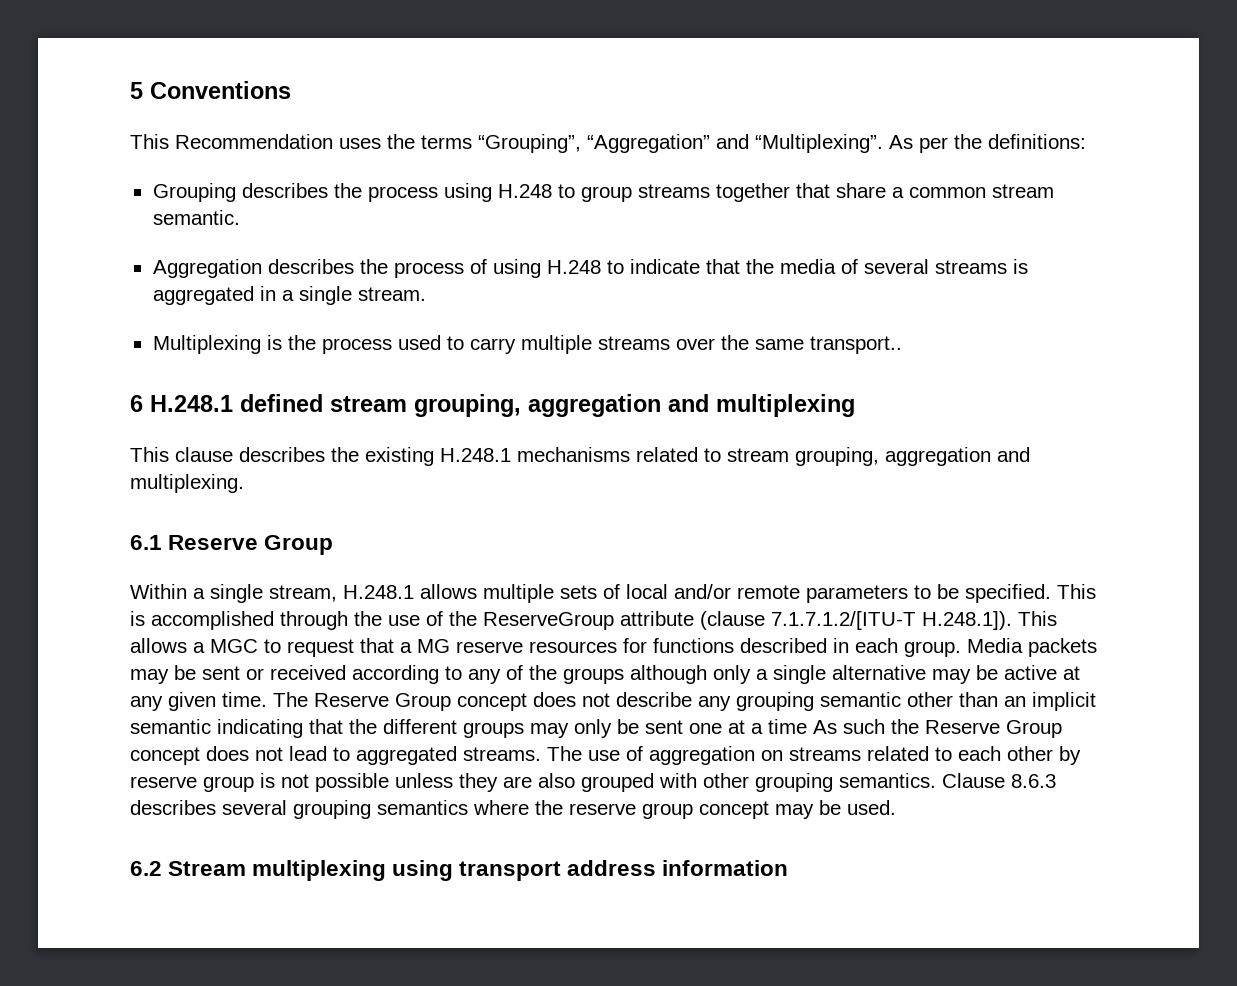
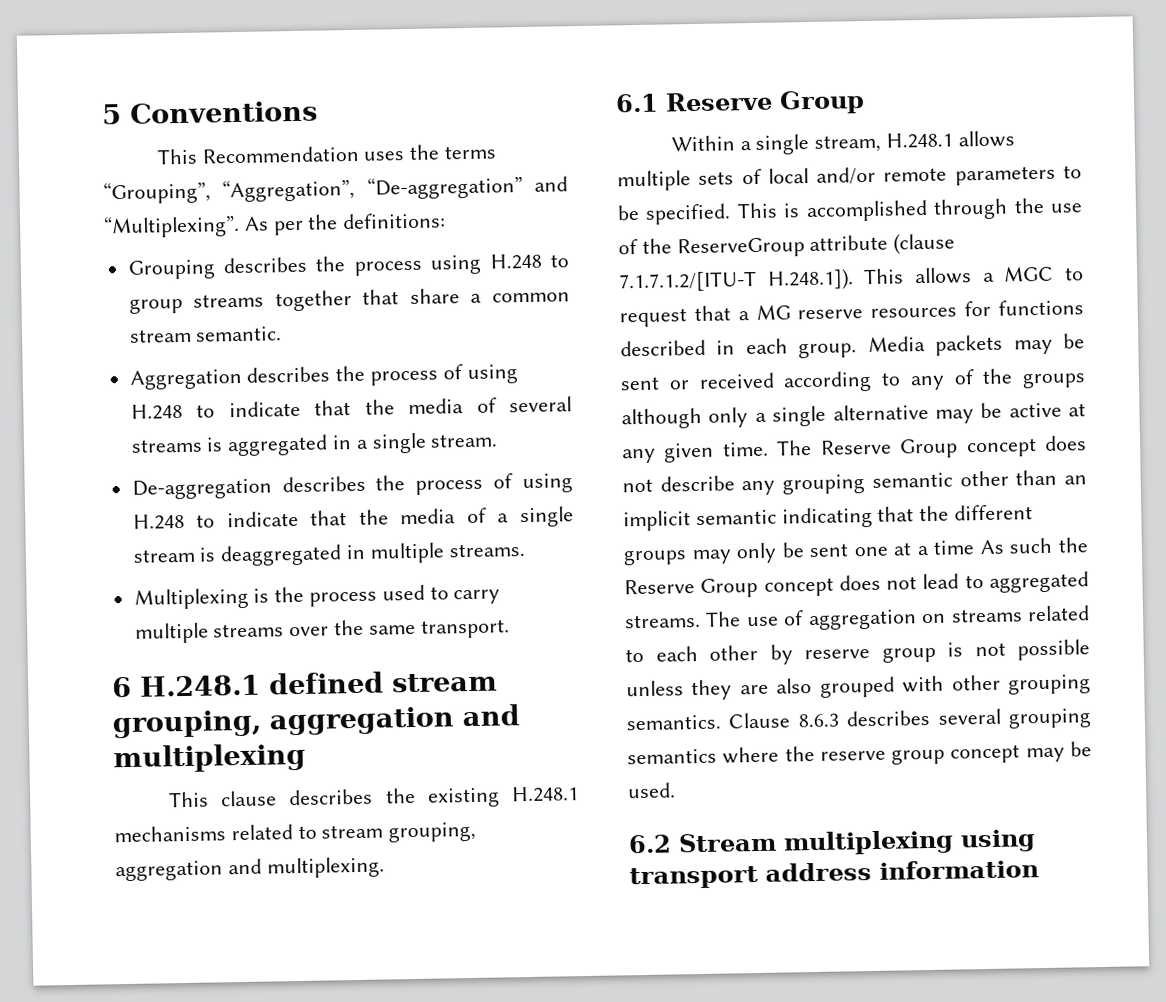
[587,134,710,153] “Aggregation” -> [222,175,523,203] “Aggregation”, “De-aggregation”
(426, 294) none -> [131,473,573,500] [132,506,574,530] [132,542,525,567] // De-aggregation describes the process of using H.248 to indicate that the media of a single stream is deaggregated in multiple streams.
[809,336,902,354] transport.. -> [420,619,510,639] transport.

